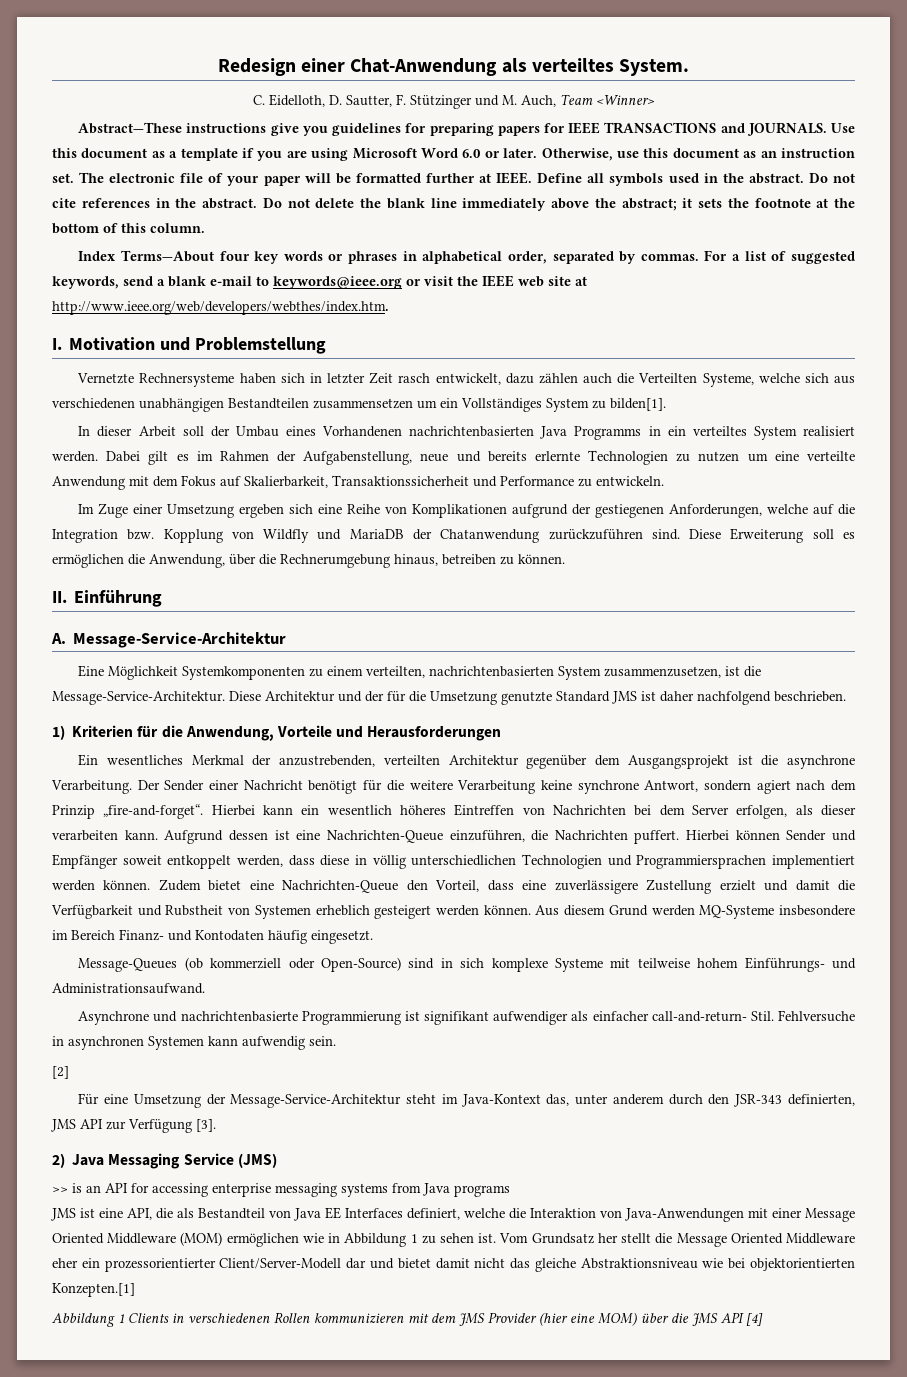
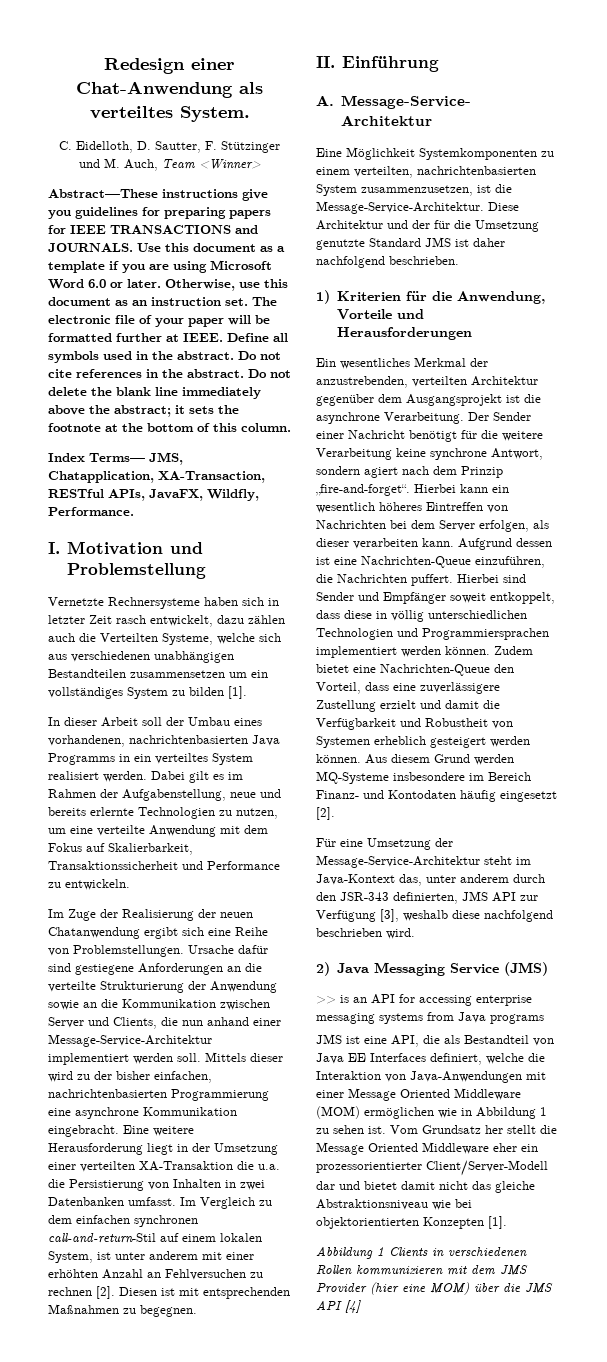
[120,250,855,264] [52,275,587,289] [52,301,389,315] Terms—About four key words or phrases in alphabetical order, separated by commas. For a list of suggested keywords, send a blank e-mail to keywords@ieee.org or visit the IEEE web site at http://www.ieee.org/web/developers/webthes/index.htm. -> [89,452,183,465] [48,471,265,483] [48,489,259,501] [48,507,134,516] Terms— JMS, Chatapplication, XA-Transaction, RESTful APIs, JavaFX, Wildfly, Performance.
[461,398,542,412] Vollständiges -> [48,687,123,699] vollständiges
[610,398,666,411] bilden[1]. -> [189,686,247,699] bilden [1].
[322,426,403,437] Vorhandenen -> [48,735,125,747] vorhandenen,
[698,451,740,462] nutzen -> [236,808,278,819] nutzen,
[133,504,856,518] [52,528,856,543] [52,554,565,568] einer Umsetzung ergeben sich eine Reihe von Komplikationen aufgrund der gestiegenen Anforderungen, welche auf die Integration bzw. Kopplung von Wildfly und MariaDB der Chatanwendung zurückzuführen sind. Diese Erweiterung soll es ermöglichen die Anwendung, über die Rechnerumgebung hinaus, betreiben zu können. -> [100,909,253,921] [48,927,268,939] [48,945,268,957] [48,963,262,975] [48,981,277,993] [48,999,270,1010] [48,1017,281,1029] [48,1034,212,1047] [48,1052,283,1065] [48,1071,212,1083] [48,1089,269,1101] [48,1107,237,1119] [48,1125,194,1137] [48,1143,278,1155] [48,1161,280,1172] [48,1179,265,1191] [48,1197,272,1209] [48,1215,198,1227] [48,1233,262,1243] [48,1251,254,1263] [48,1269,263,1280] [48,1286,290,1299] [48,1304,197,1317] der Realisierung der neuen Chatanwendung ergibt sich eine Reihe von Problemstellungen. Ursache dafür sind gestiegene Anforderungen an die verteilte Strukturierung der Anwendung sowie an die Kommunikation zwischen Server und Clients, die nun anhand einer Message-Service-Architektur implementiert werden soll. Mittels dieser wird zu der bisher einfachen, nachrichtenbasierten Programmierung eine asynchrone Kommunikation eingebracht. Eine weitere Herausforderung liegt in der Umsetzung einer verteilten XA-Transaktion die u.a. die Persistierung von Inhalten in zwei Datenbanken umfasst. Im Vergleich zu dem einfachen synchronen call-and-return-Stil auf einem lokalen System, ist unter anderem mit einer erhöhten Anzahl an Fehlversuchen zu rechnen [2]. Diesen ist mit entsprechenden Maßnahmen zu begegnen.
[735,830,780,840] können -> [503,574,526,583] sind
[167,855,283,869] entkoppelt werden, -> [490,592,555,604] entkoppelt,
[165,905,224,916] Rubstheit -> [425,718,488,727] Robustheit
[311,930,373,944] [78,957,857,972] [52,983,205,994] [78,1010,855,1025] [52,1036,336,1050] [52,1066,69,1079] eingesetzt. // Message-Queues (ob kommerziell oder Open-Source) sind in sich komplexe Systeme mit teilweise hohem Einführungs- und Administrationsaufwand. // Asynchrone und nachrichtenbasierte Programmierung ist signifikant aufwendiger als einfacher call-and-return- Stil. Fehlversuche in asynchronen Systemen kann aufwendig sein. // [2] -> [500,791,557,802] [316,807,335,820] eingesetzt [2].
[196,1119,216,1132] [3]. -> [380,909,553,922] [316,928,415,939] [3], weshalb diese nachfolgend beschrieben wird.
[52,1283,135,1297] Konzepten.[1] -> [423,1216,507,1229] Konzepten [1].

